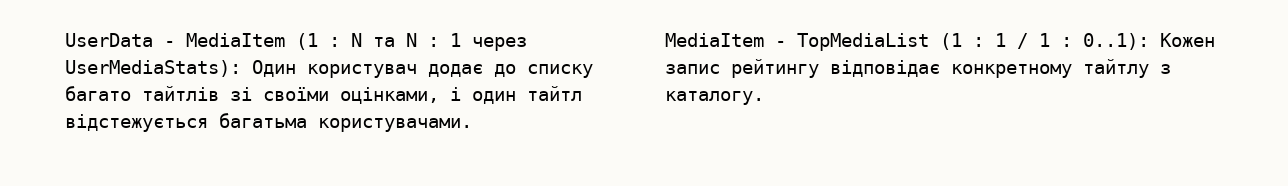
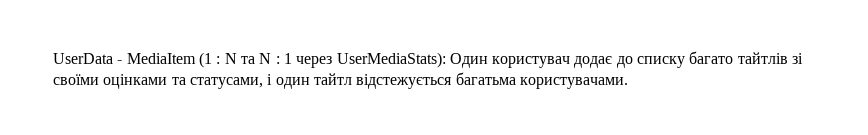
[340,87,439,104] оцінками, -> [103,74,263,89] оцінками та статусами,
[665,33,1215,51] [665,59,1171,78] [665,91,764,105] // MediaItem - TopMediaList (1 : 1 / 1 : 0..1): Кожен запис рейтингу відповідає конкретному тайтлу з каталогу. -> (628, 83) none

